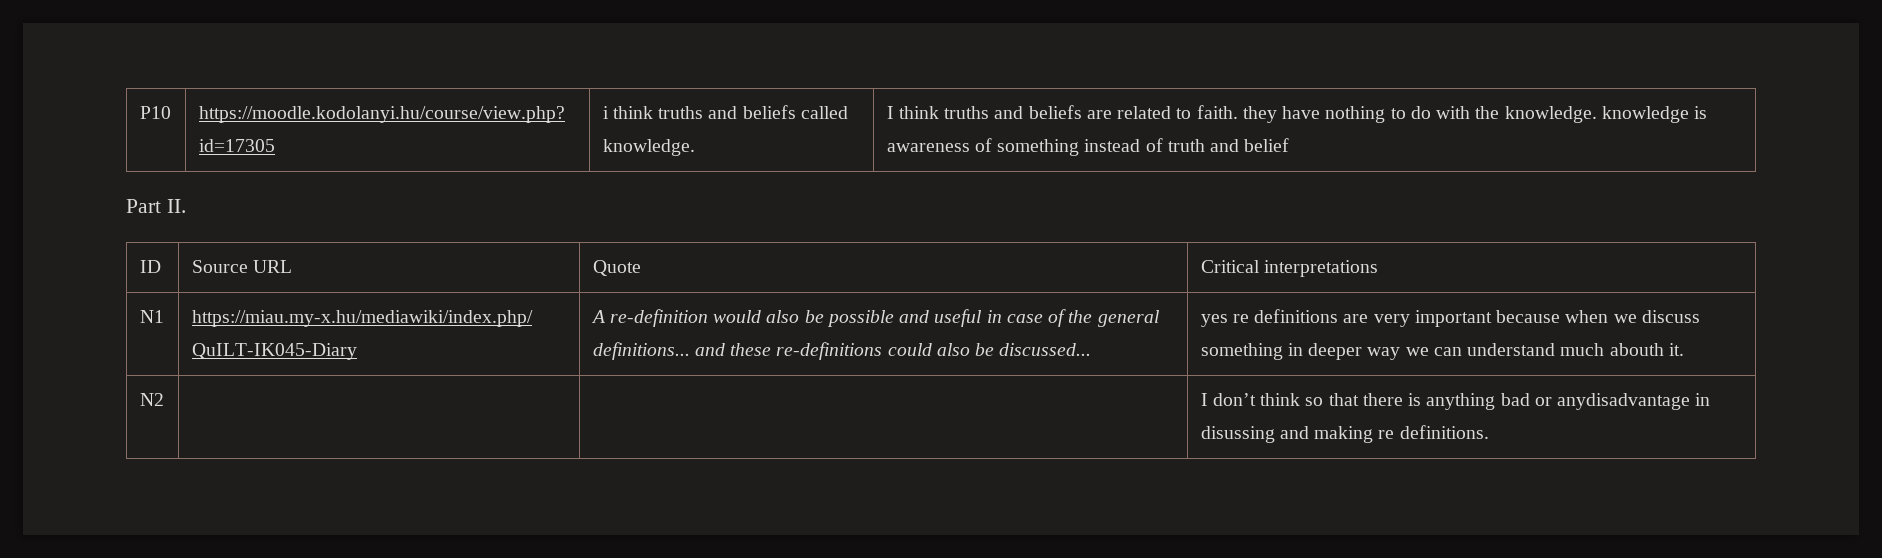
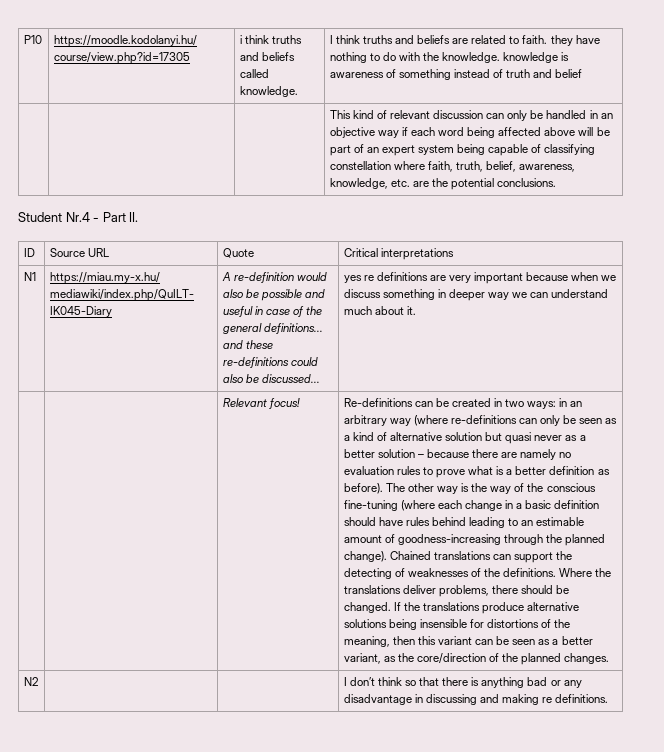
(1290, 145) // -> [329,110,613,121] [329,127,610,138] [329,144,596,156] [329,161,576,172] [329,178,557,190] [18,212,100,222] // | | | This kind of relevant discussion can only be handled in an objective way if each word being affected above will be part of an expert system being capable of classifying constellation where faith, truth, belief, awareness, knowledge, etc. are the potential conclusions. // Student Nr.4 -
[1609,343,1664,356] abouth -> [374,306,404,315] about
(1684, 349) none -> [222,398,300,409] [343,398,583,409] [343,415,618,426] [343,432,586,444] [343,449,572,460] [343,466,610,478] [343,483,596,494] [343,500,600,511] [343,517,585,528] [343,534,606,546] [343,551,573,563] [343,568,612,579] [343,585,570,597] [343,602,580,614] [343,619,571,630] [343,636,593,647] [343,653,610,665] // | | Relevant focus! | Re-definitions can be created in two ways: in an arbitrary way (where re-definitions can only be seen as a kind of alternative solution but quasi never as a better solution – because there are namely no evaluation rules to prove what is a better definition as before). The other way is the way of the conscious fine-tuning (where each change in a basic definition should have rules behind leading to an estimable amount of goodness-increasing through the planned change). Chained translations can support the detecting of weaknesses of the definitions. Where the translations deliver problems, there should be changed. If the translations produce alternative solutions being insensible for distortions of the meaning, then this variant can be seen as a better variant, as the core/direction of the planned changes.
[1557,393,1711,410] [1200,426,1275,443] anydisadvantage in disussing -> [563,680,582,688] [343,694,477,705] any disadvantage in discussing

